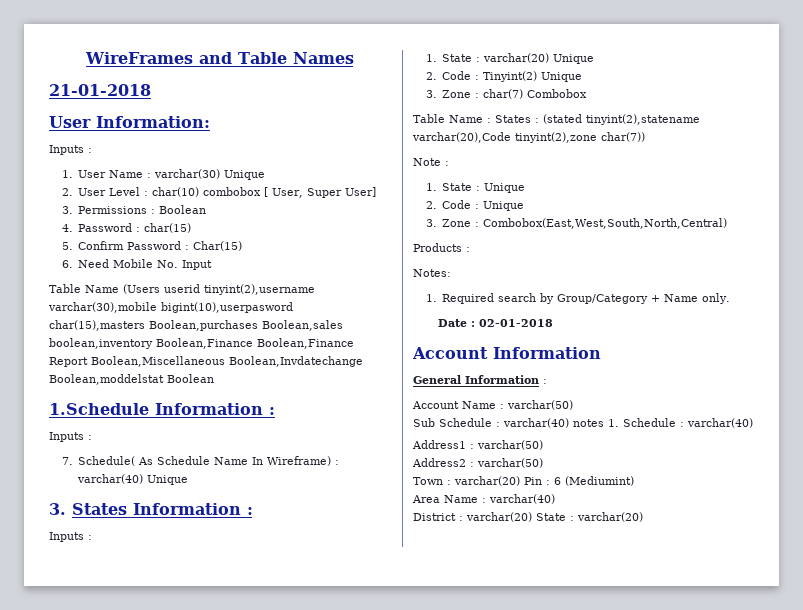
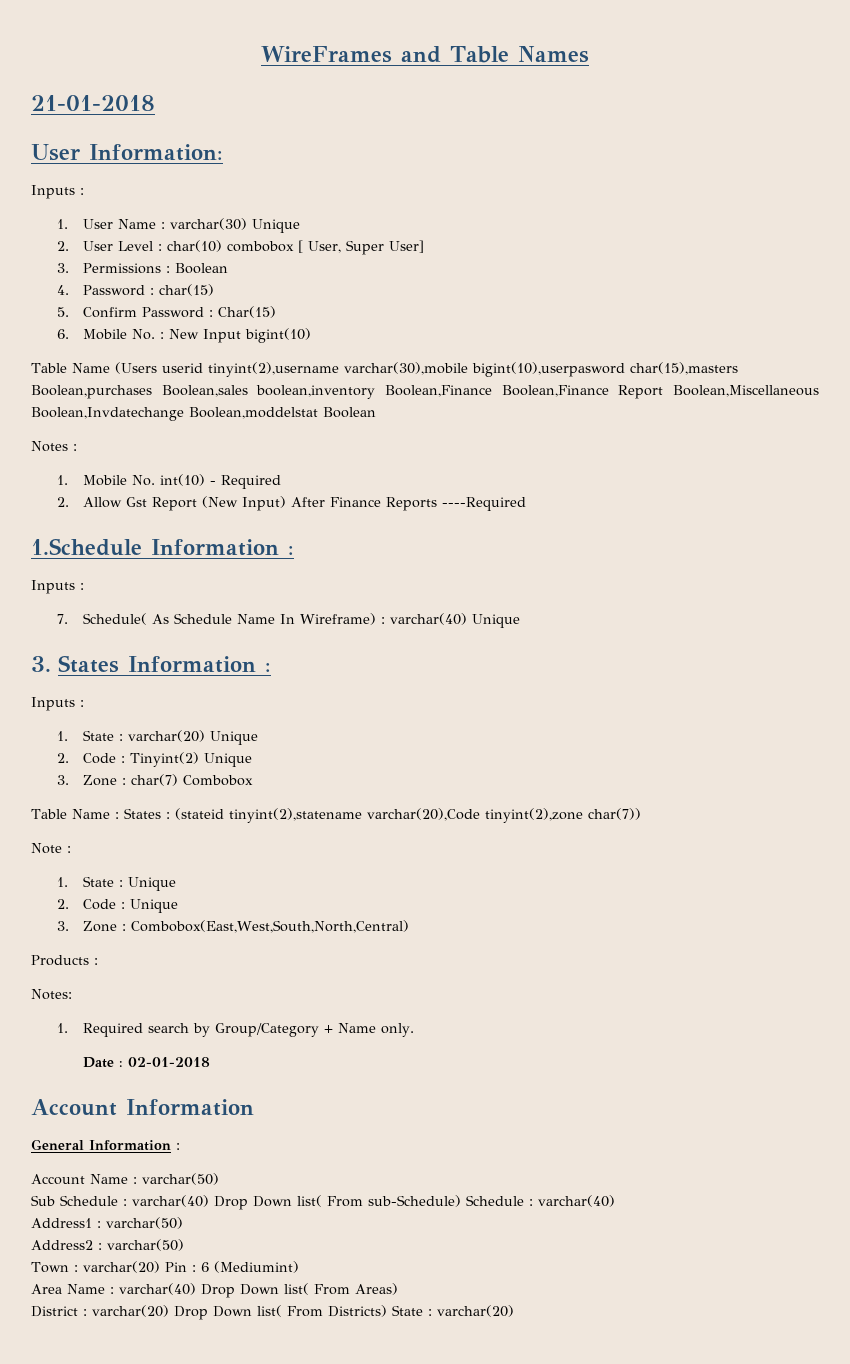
[78,259,179,268] Need Mobile No. -> [82,329,199,340] Mobile No. : New
(213, 265) none -> [244,328,311,343] bigint(10)
(214, 378) none -> [31,441,77,452] [56,474,281,489] [56,496,526,511] // Notes : // 1. Mobile No. int(10) - Required // 2. Allow Gst Report (New Input) After Finance Reports ----Required
[543,114,582,124] (stated -> [174,808,224,820] (stateid
[573,419,619,427] notes 1. -> [214,1195,461,1210] Drop Down list( From sub-Schedule)
[413,512,532,522] // District : varchar(20) -> [201,1283,398,1298] [31,1305,387,1320] Drop Down list( From Areas) // District : varchar(20) Drop Down list( From Districts)

